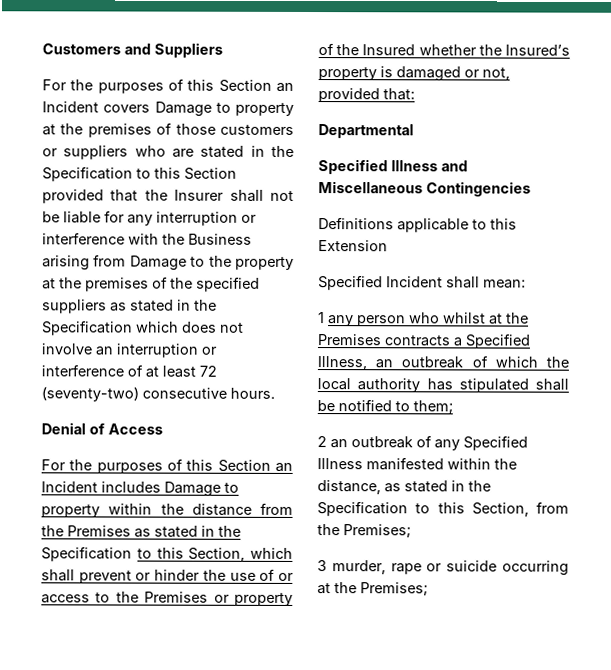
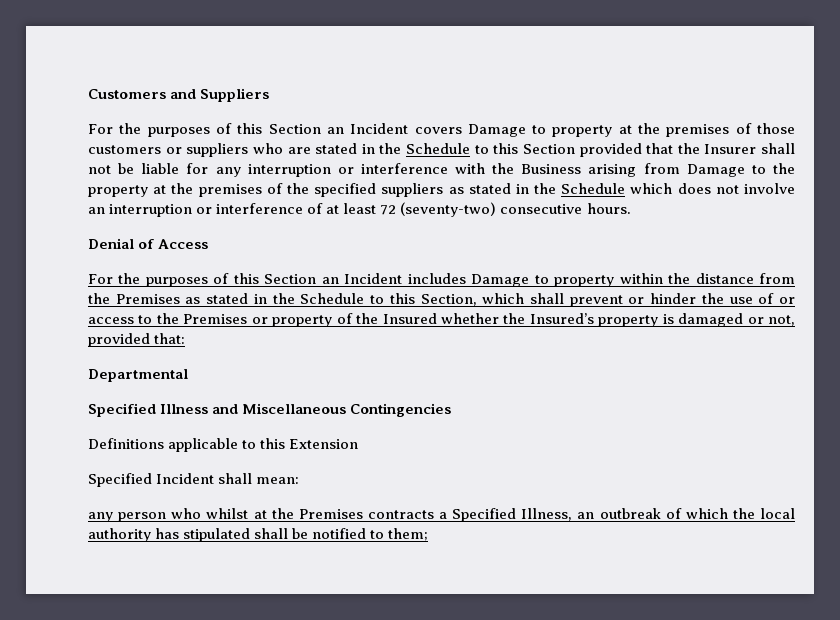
[42,166,133,182] Specification -> [406,143,470,154] Schedule
[41,320,133,336] Specification -> [561,183,626,194] Schedule
[41,546,132,562] Specification -> [300,293,365,304] Schedule
[318,312,325,324] 1 -> (300, 480) none
[317,435,528,451] [317,457,517,471] [317,480,491,495] [317,501,569,517] [317,524,411,539] [317,560,569,576] [317,582,428,597] // 2 an outbreak of any Specified Illness manifested within the distance, as stated in the Specification to this Section, from the Premises; // 3 murder, rape or suicide occurring at the Premises; -> (429, 534) none

